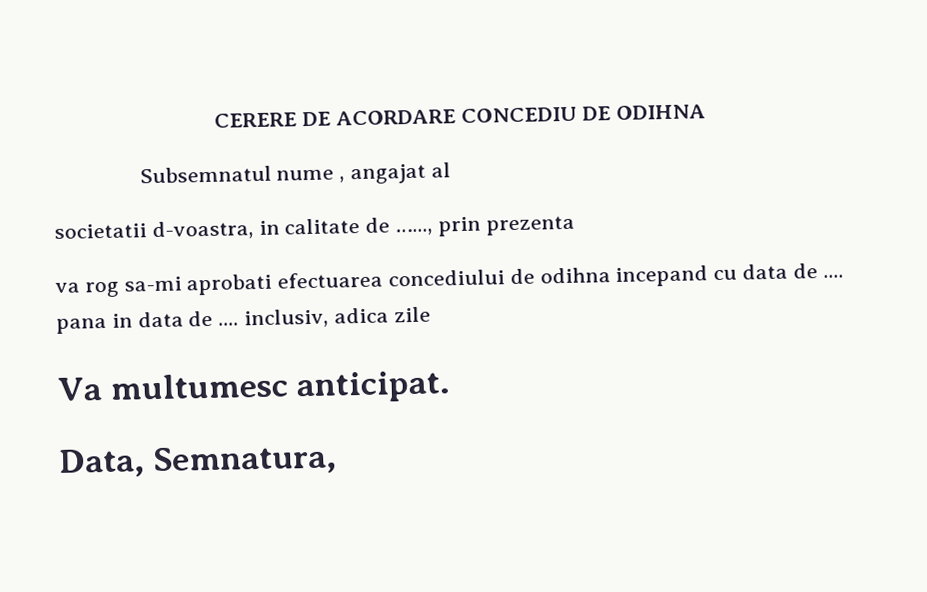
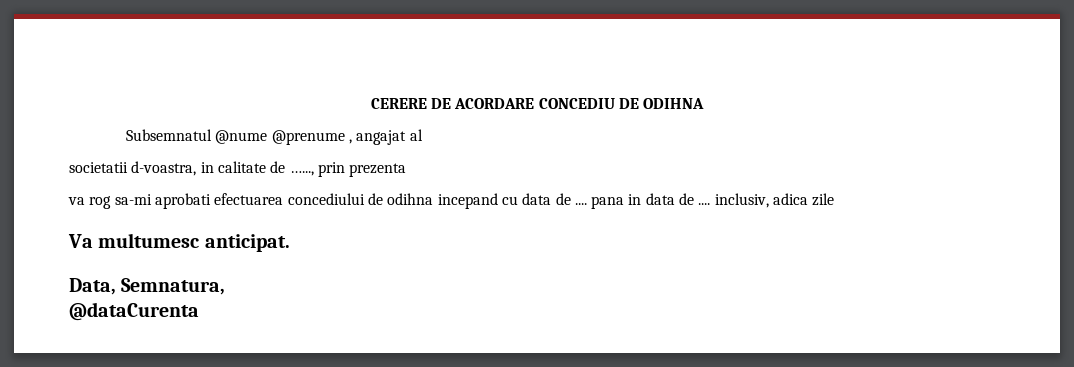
[276,169,335,181] nume -> [215,130,345,145] @nume @prenume
(338, 460) none -> [69,302,199,321] // @dataCurenta

